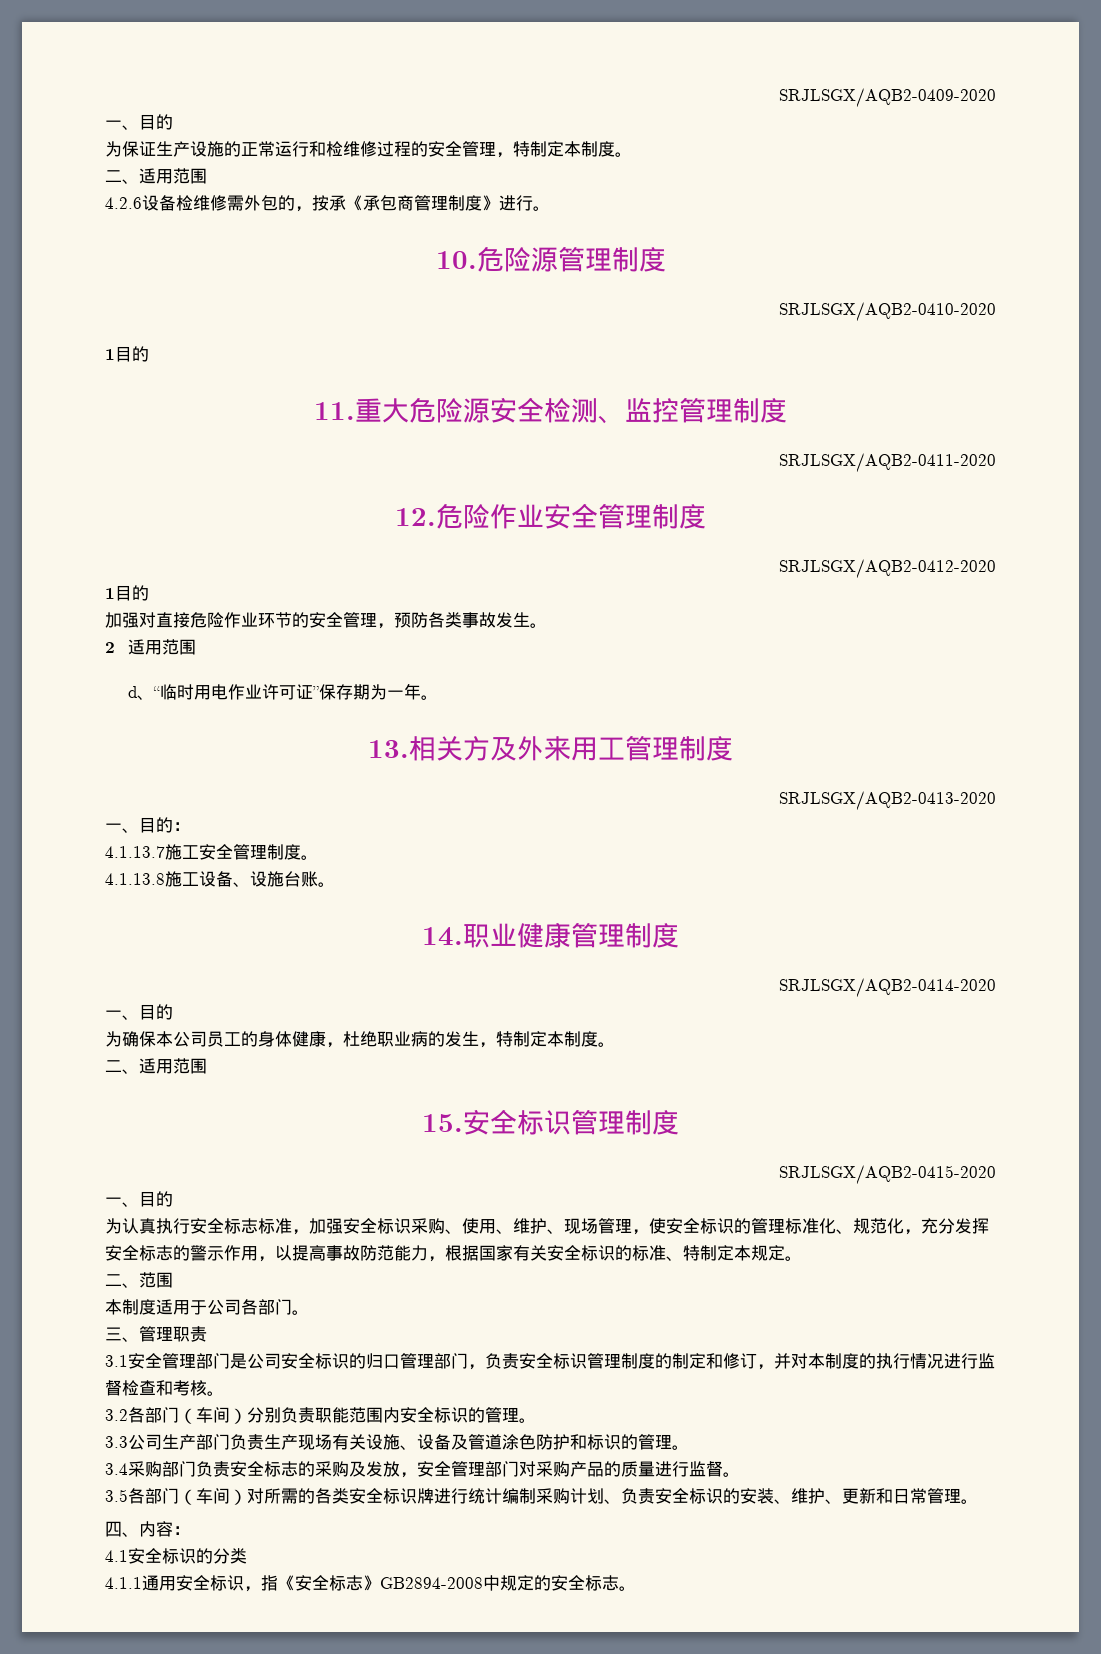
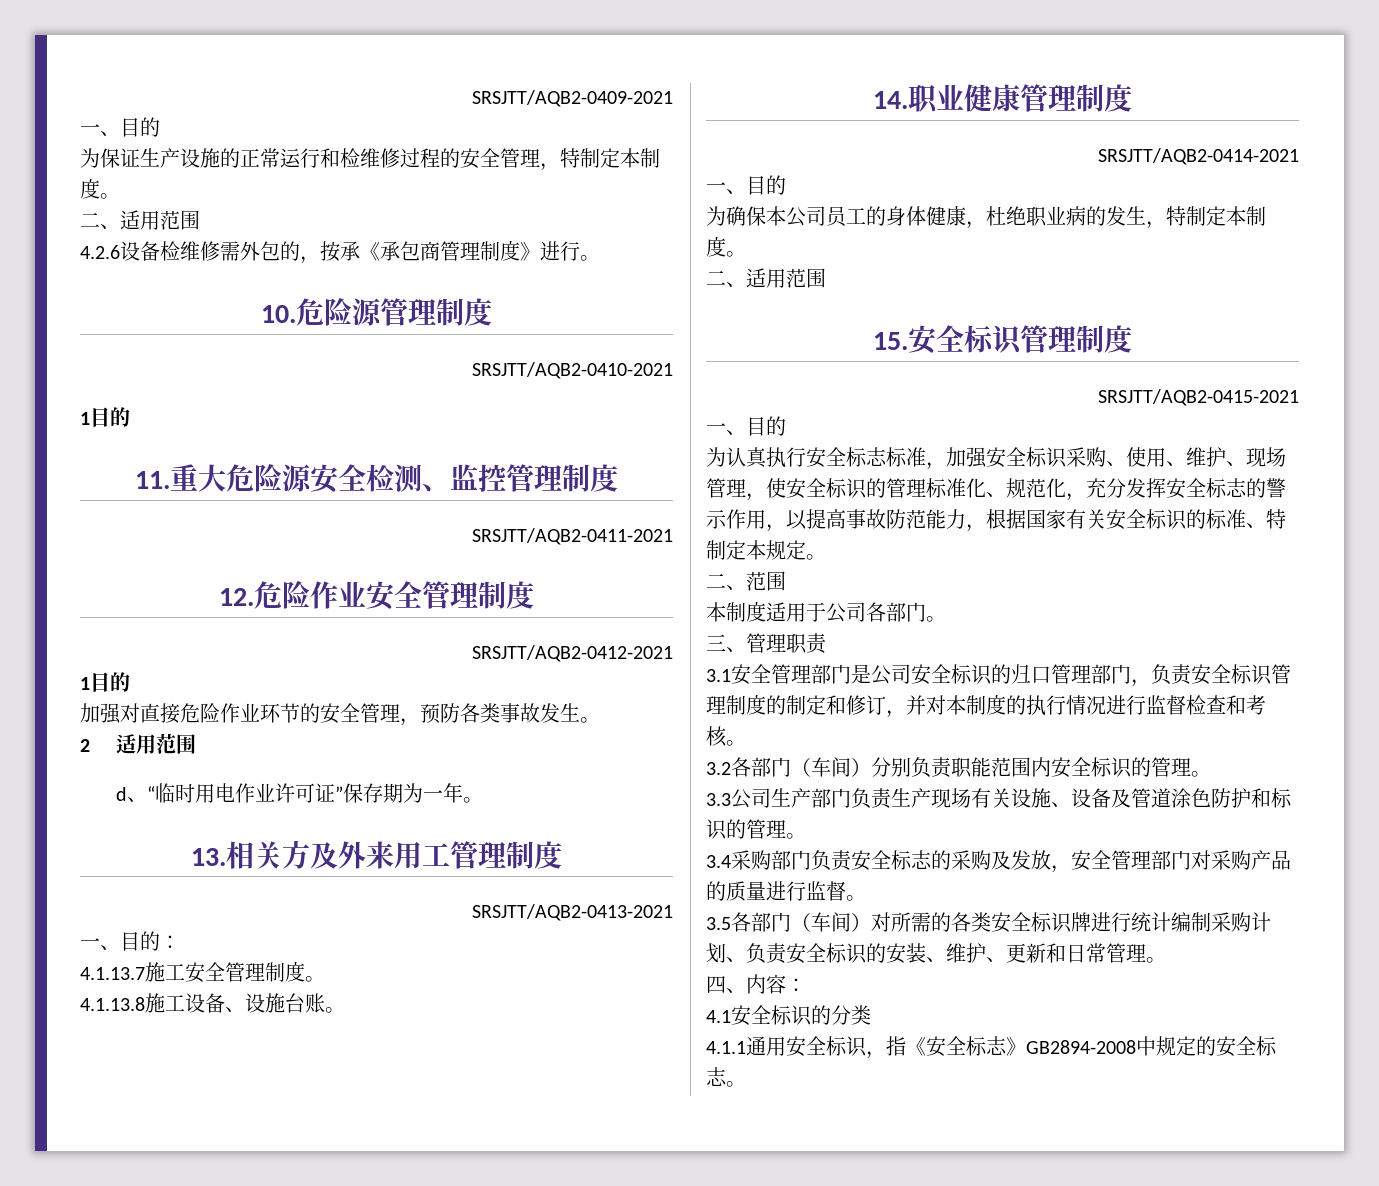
[779,88,996,107] SRJLSGX/AQB2-0409-2020 -> [472,90,673,107] SRSJTT/AQB2-0409-2021
[779,302,996,321] SRJLSGX/AQB2-0410-2020 -> [472,362,673,379] SRSJTT/AQB2-0410-2021
[779,453,996,472] SRJLSGX/AQB2-0411-2020 -> [472,528,673,545] SRSJTT/AQB2-0411-2021
[779,559,996,578] SRJLSGX/AQB2-0412-2020 -> [472,645,673,662] SRSJTT/AQB2-0412-2021
[779,791,996,810] SRJLSGX/AQB2-0413-2020 -> [472,904,673,921] SRSJTT/AQB2-0413-2021
[779,978,996,997] SRJLSGX/AQB2-0414-2020 -> [1098,148,1299,165] SRSJTT/AQB2-0414-2021
[779,1165,996,1184] SRJLSGX/AQB2-0415-2020 -> [1098,389,1299,406] SRSJTT/AQB2-0415-2021

